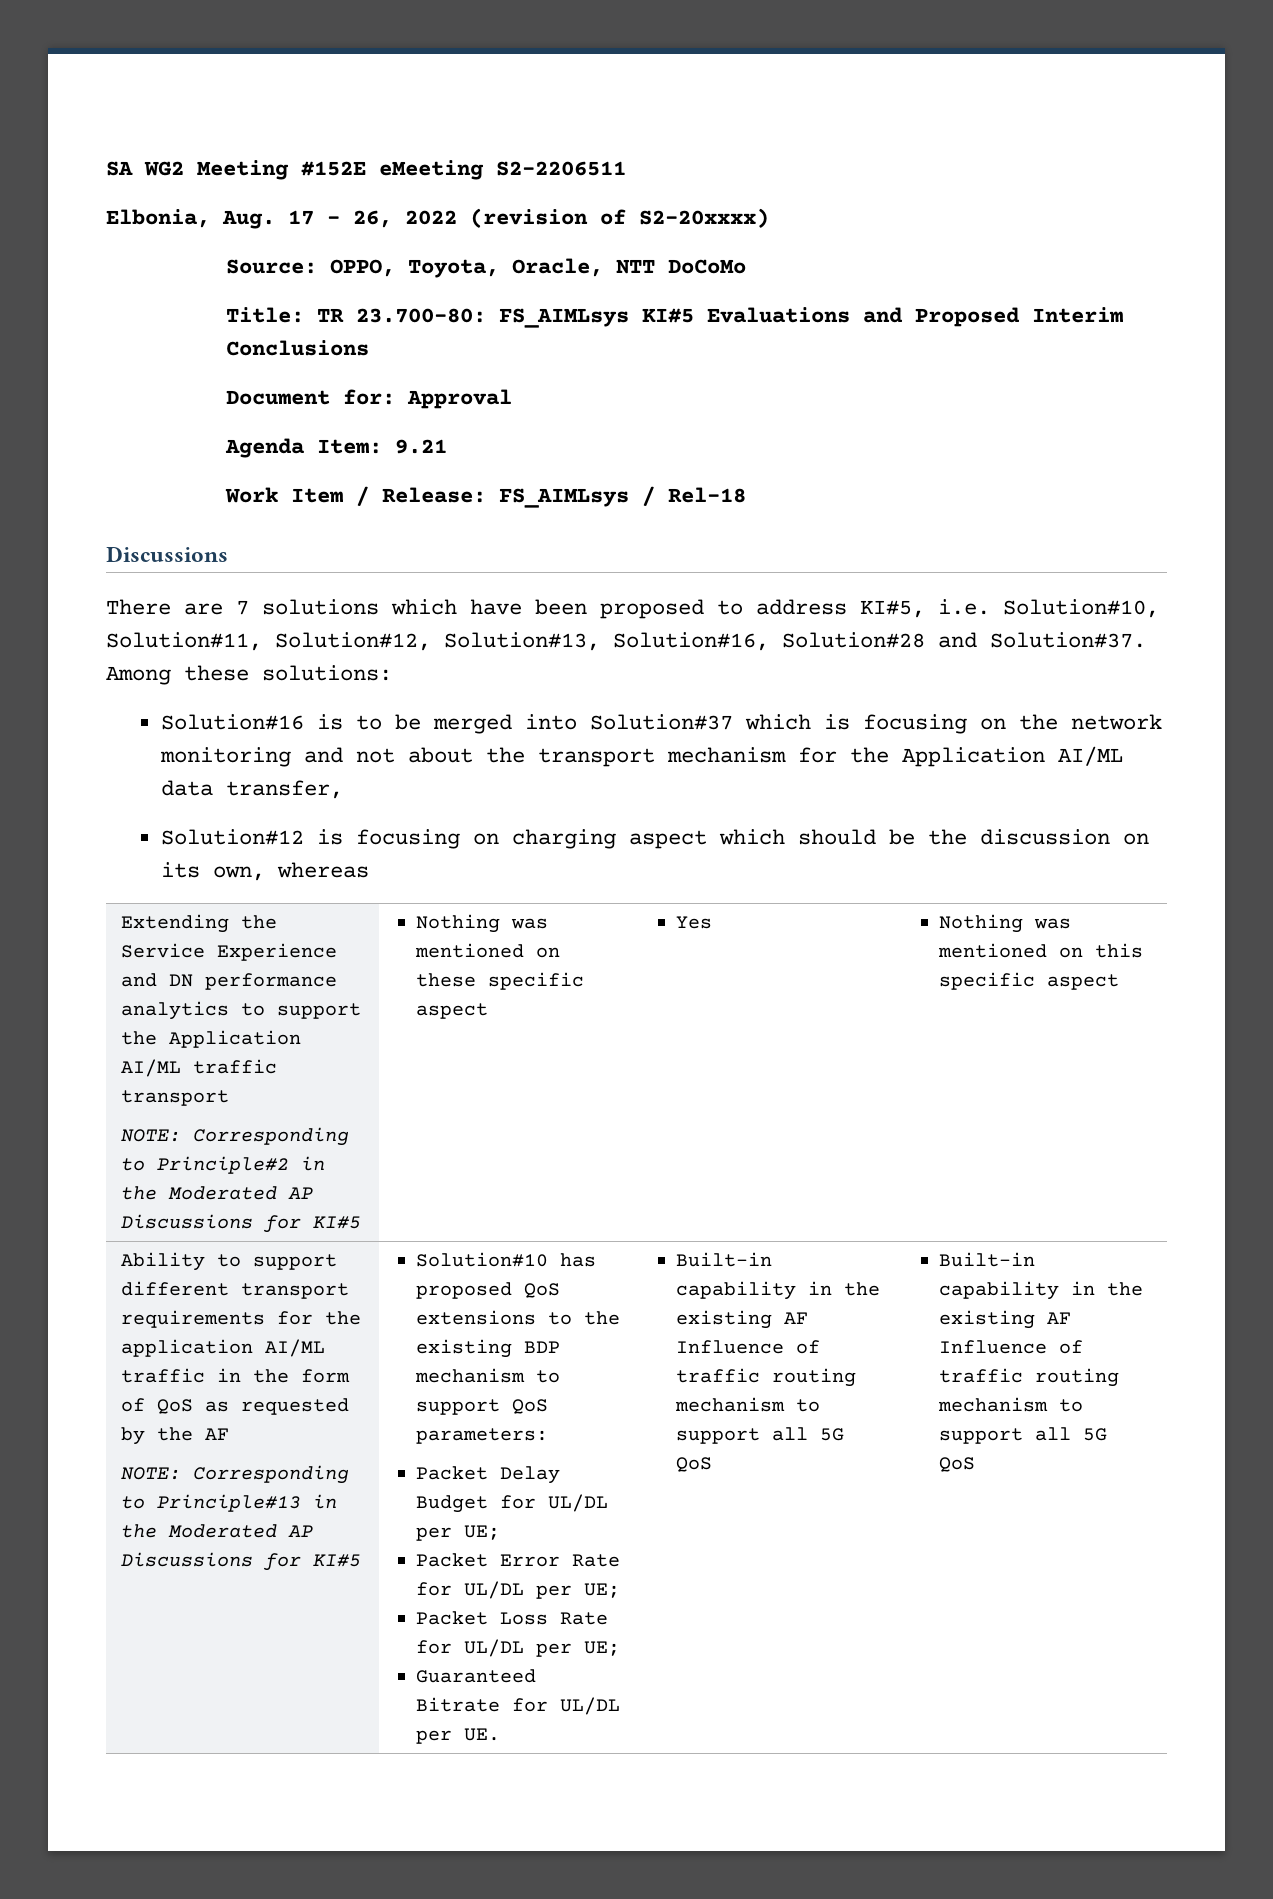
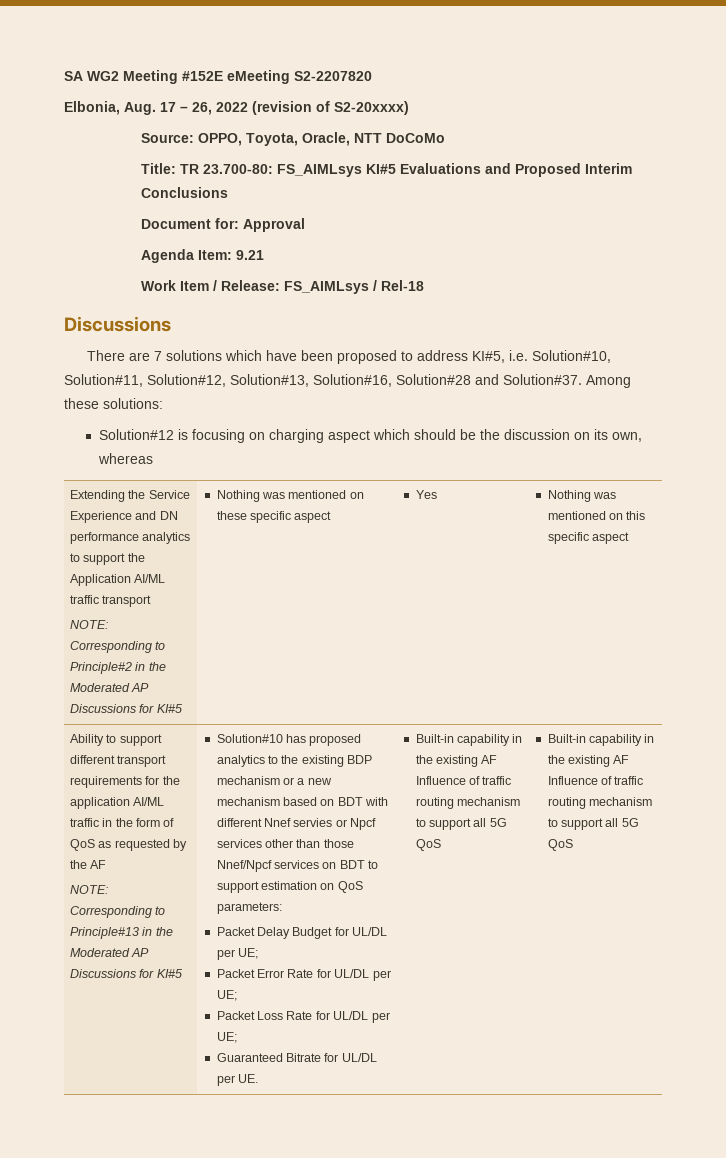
[496,161,626,176] S2-2206511 -> [294,71,372,81] S2-2207820
[160,714,1162,734] [159,746,1123,767] [160,780,343,799] // Solution#16 is to be merged into Solution#37 which is focusing on the network monitoring and not about the transport mechanism for the Application AI/ML data transfer, -> (163, 403) none
[523,1283,560,1298] [415,1310,536,1325] QoS extensions -> [216,755,265,767] analytics
[535,1370,560,1383] [415,1399,500,1415] to support -> [282,777,332,785] [216,797,389,806] [216,818,377,830] [216,839,354,848] [216,860,379,872] [216,881,335,893] or a new mechanism based on BDT with different Nnef servies or Npcf services other than those Nnef/Npcf services on BDT to support estimation on

